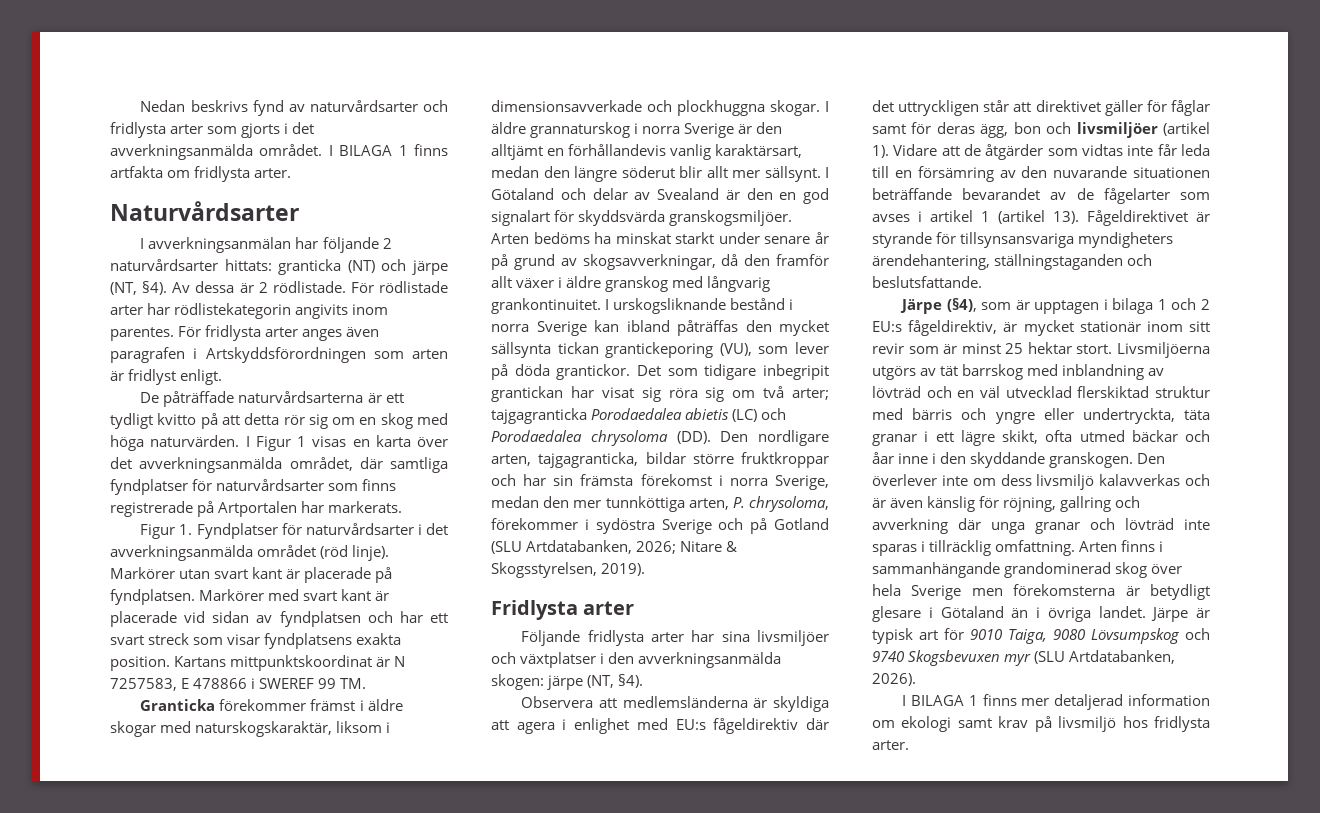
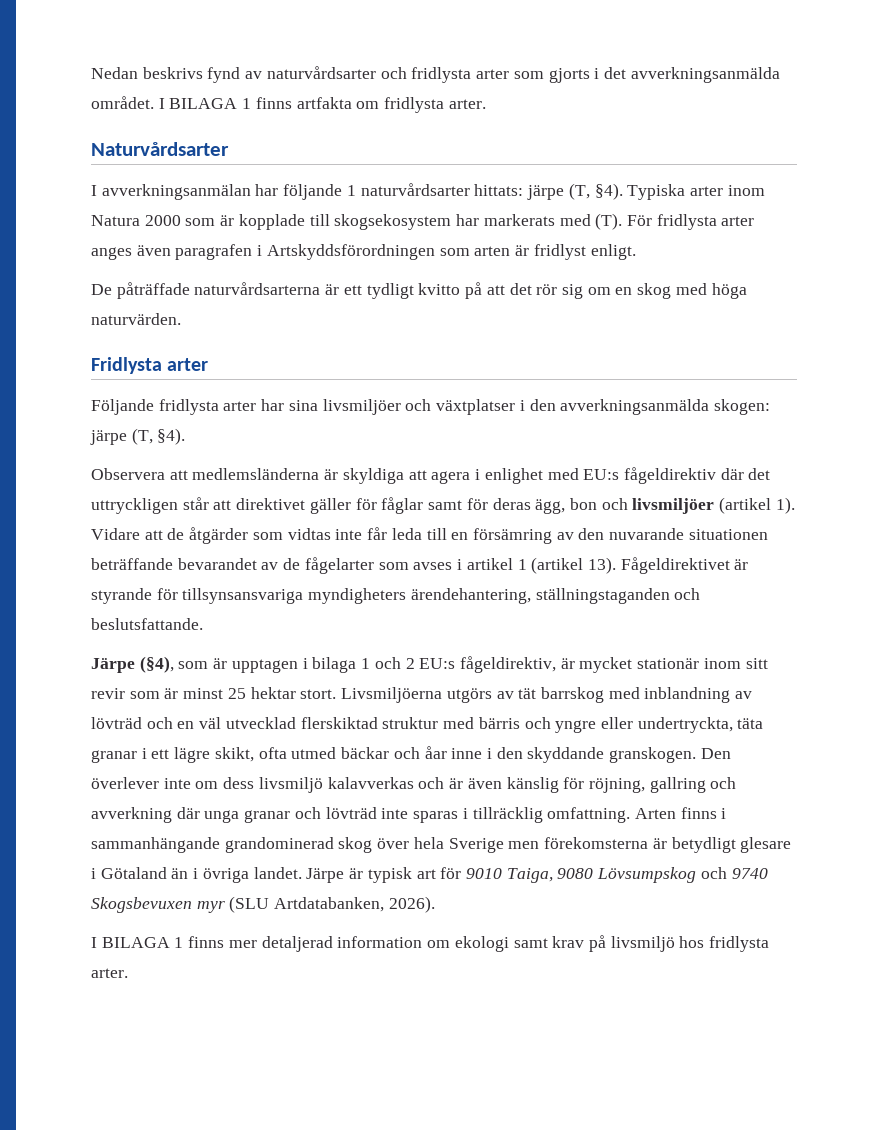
[382,238,392,249] 2 -> [346,185,356,196] 1
[278,259,448,275] [110,281,448,295] [110,303,389,319] [110,327,174,341] granticka (NT) och järpe (NT, §4). Av dessa är 2 rödlistade. För rödlistade arter har rödlistekategorin angivits inom parentes. -> [527,183,765,200] [91,213,623,230] järpe (T, §4). Typiska arter inom Natura 2000 som är kopplade till skogsekosystem har markerats med (T).
[244,413,280,425] detta -> [509,283,532,295] det
[245,435,448,451] [110,457,448,473] [110,479,397,495] [110,501,403,517] [140,523,448,539] [110,545,390,561] [110,567,393,583] [110,589,390,605] [110,611,449,627] [110,633,402,649] [110,655,406,671] [110,678,367,691] [140,699,403,711] [110,721,391,737] [491,100,829,116] [491,122,783,138] [491,144,803,160] [491,166,829,182] [491,188,829,204] [491,210,793,226] [491,232,829,244] [491,254,829,270] [491,276,771,292] [491,298,794,314] [491,320,829,336] [491,342,829,358] [491,364,829,380] [491,386,829,402] [491,408,787,424] [491,430,829,446] [491,452,829,468] [491,474,829,490] [491,496,829,512] [491,518,829,534] [491,540,738,554] [491,562,646,578] I Figur 1 visas en karta över det avverkningsanmälda området, där samtliga fyndplatser för naturvårdsarter som finns registrerade på Artportalen har markerats. // Figur 1. Fyndplatser för naturvårdsarter i det avverkningsanmälda området (röd linje). Markörer utan svart kant är placerade på fyndplatsen. Markörer med svart kant är placerade vid sidan av fyndplatsen och har ett svart streck som visar fyndplatsens exakta position. Kartans mittpunktskoordinat är N 7257583, E 478866 i SWEREF 99 TM. // Granticka förekommer främst i äldre skogar med naturskogskaraktär, liksom i dimensionsavverkade och plockhuggna skogar. I äldre grannaturskog i norra Sverige är den alltjämt en förhållandevis vanlig karaktärsart, medan den längre söderut blir allt mer sällsynt. I Götaland och delar av Svealand är den en god signalart för skyddsvärda granskogsmiljöer. Arten bedöms ha minskat starkt under senare år på grund av skogsavverkningar, då den framför allt växer i äldre granskog med långvarig grankontinuitet. I urskogsliknande bestånd i norra Sverige kan ibland påträffas den mycket sällsynta tickan grantickeporing (VU), som lever på döda grantickor. Det som tidigare inbegripit grantickan har visat sig röra sig om två arter; tajgagranticka Porodaedalea abietis (LC) och Porodaedalea chrysoloma (DD). Den nordligare arten, tajgagranticka, bildar större fruktkroppar och har sin främsta förekomst i norra Sverige, medan den mer tunnköttiga arten, P. chrysoloma, förekommer i sydöstra Sverige och på Gotland (SLU Artdatabanken, 2026; Nitare & Skogsstyrelsen, 2019). -> (181, 319) none
[587,675,615,688] (NT, -> [131,428,153,445] (T,

